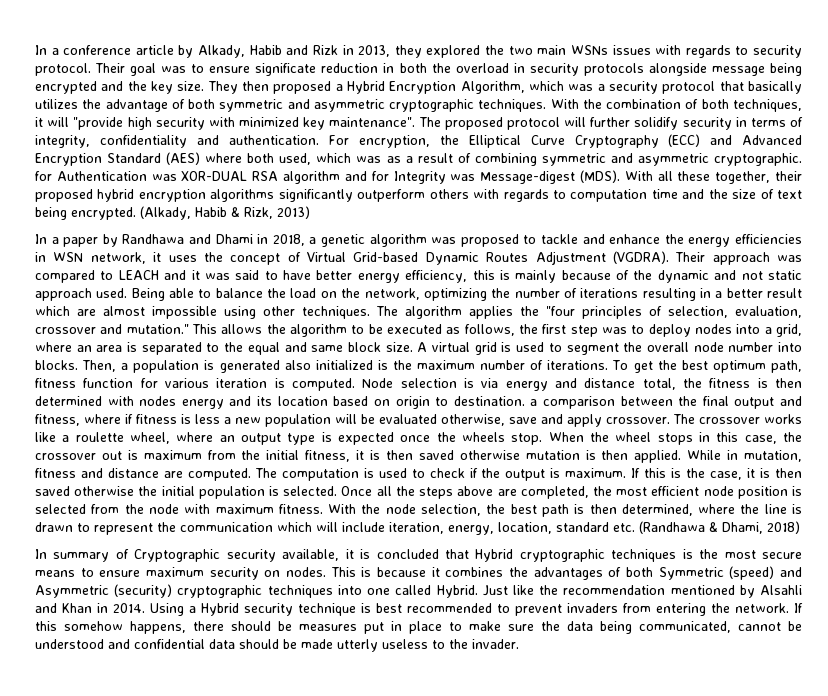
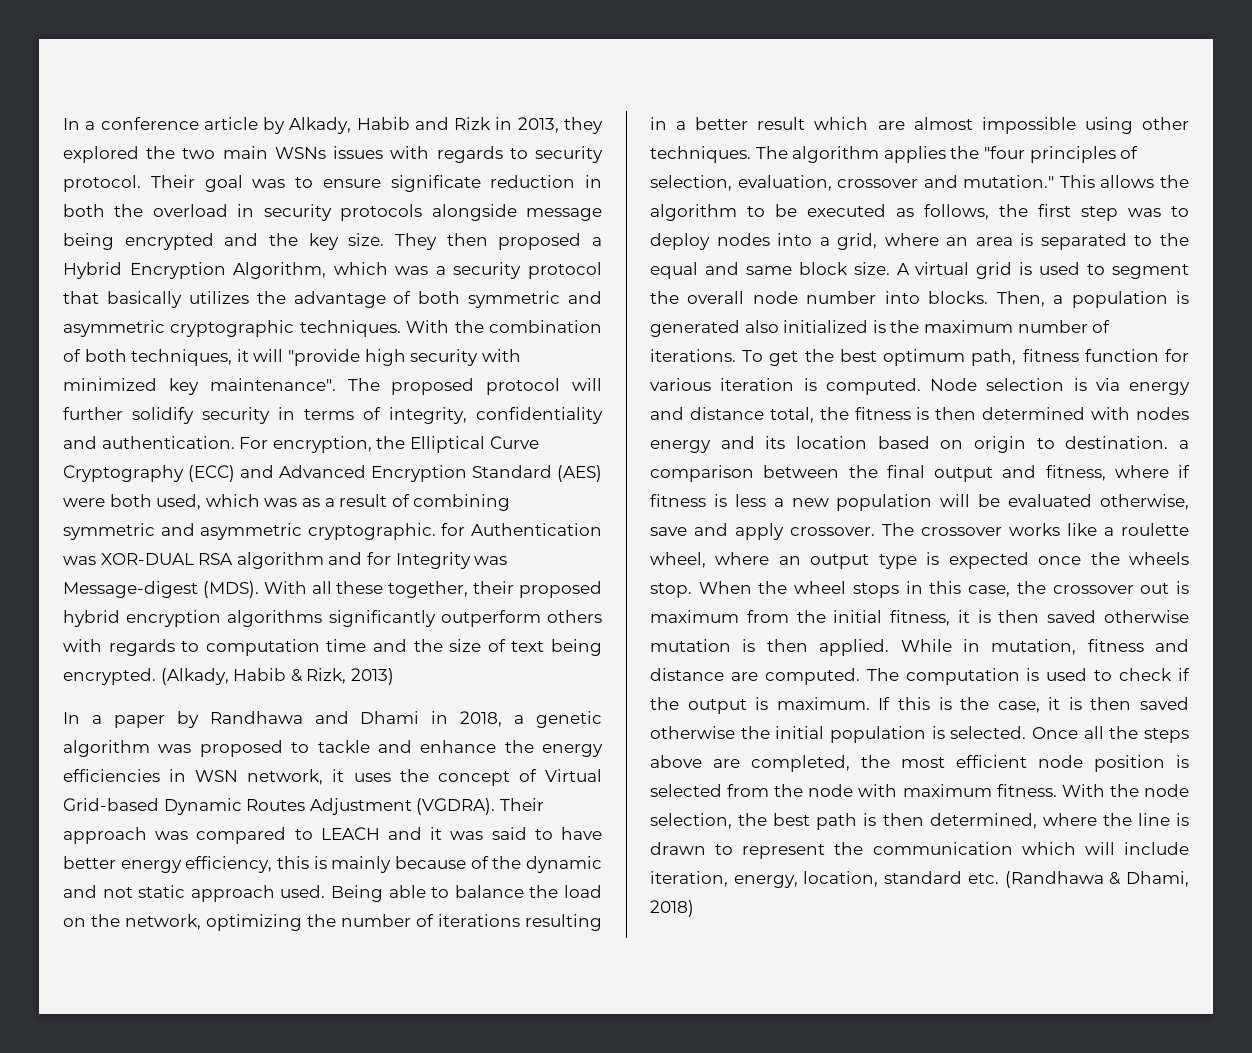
[205,153,243,163] where -> [63,498,105,507] were
[35,549,802,562] [35,566,802,580] [35,584,802,598] [35,603,803,616] [35,621,802,634] [35,639,519,652] // In summary of Cryptographic security available, it is concluded that Hybrid cryptographic techniques is the most secure means to ensure maximum security on nodes. This is because it combines the advantages of both Symmetric (speed) and Asymmetric (security) cryptographic techniques into one called Hybrid. Just like the recommendation mentioned by Alsahli and Khan in 2014. Using a Hybrid security technique is best recommended to prevent invaders from entering the network. If this somehow happens, there should be measures put in place to make sure the data being communicated, cannot be understood and confidential data should be made utterly useless to the invader. -> (694, 908) none

